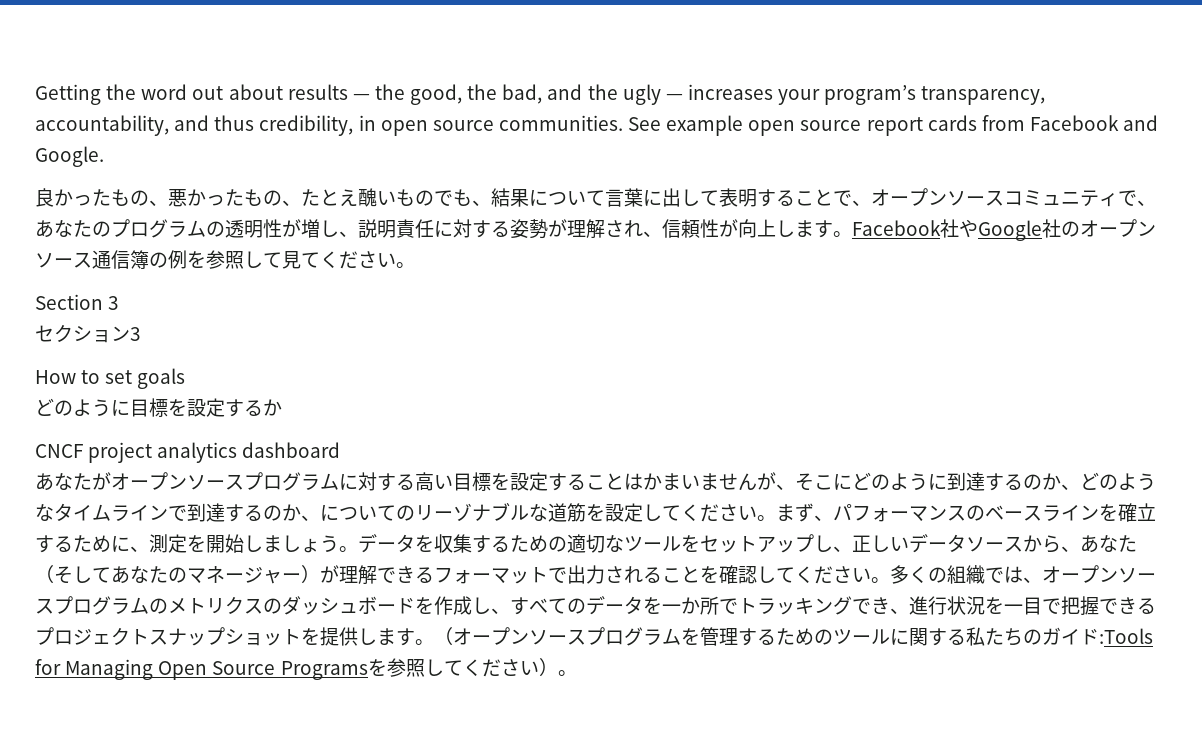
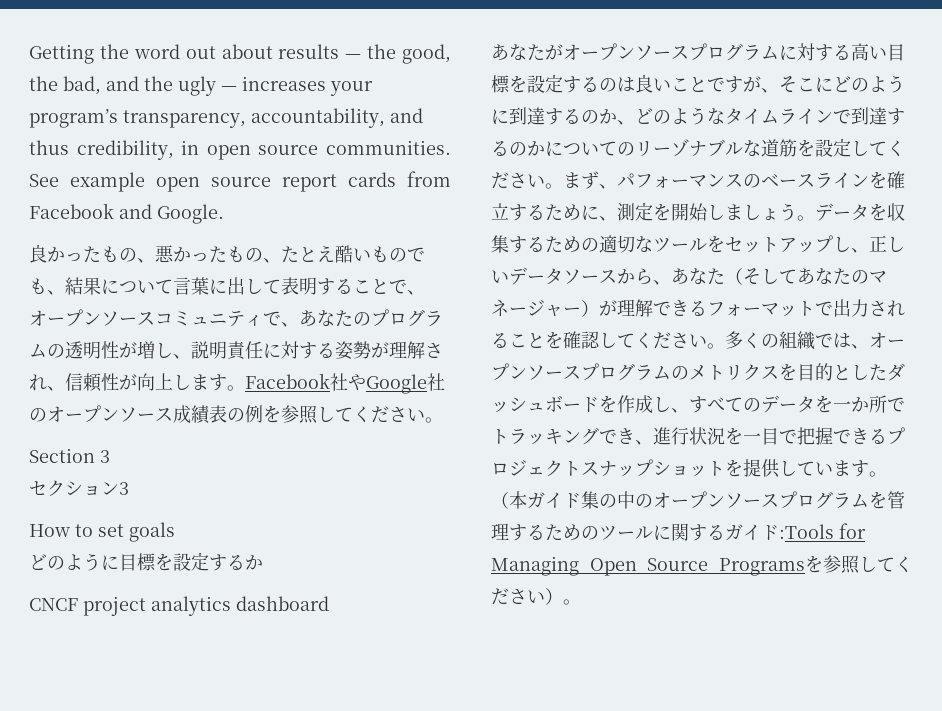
[358,188,377,207] 醜 -> [335,245,353,263] 酷
[92,250,149,269] 通信簿 -> [173,405,227,424] 成績表
[282,251,320,269] 見て -> (353, 414) none
[586,473,757,491] ことはかまいません -> [599,75,743,93] のは良いことです
[301,515,320,521] 、 -> (545, 148) none
[263,598,282,614] の -> [779,363,887,381] を目的とした
(377, 636) none -> [797,461,833,476] てい
(453, 636) none -> [509,491,653,509] 本ガイド集の中の
[966,627,1042,646] 私たちの -> (725, 532) none

